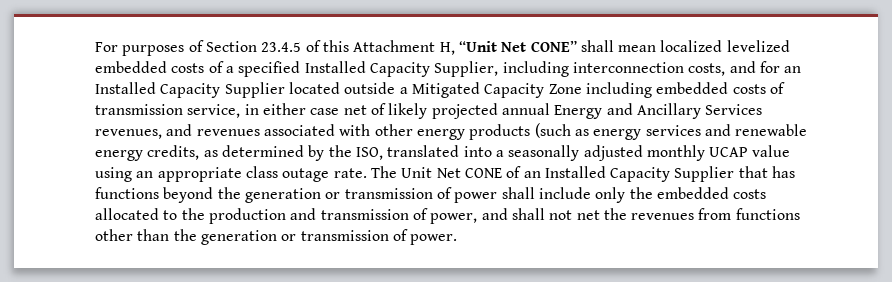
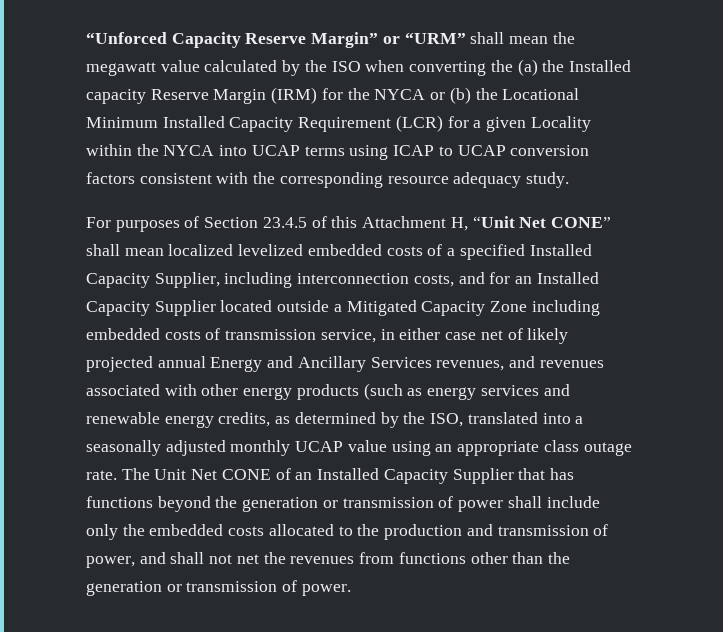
(95, 47) none -> [86,32,575,48] [86,59,631,76] [86,87,580,104] [86,115,591,132] [86,144,590,160] [86,172,570,188] “Unforced Capacity Reserve Margin” or “URM” shall mean the megawatt value calculated by the ISO when converting the (a) the Installed capacity Reserve Margin (IRM) for the NYCA or (b) the Locational Minimum Installed Capacity Requirement (LCR) for a given Locality within the NYCA into UCAP terms using ICAP to UCAP conversion factors consistent with the corresponding resource adequacy study. //

